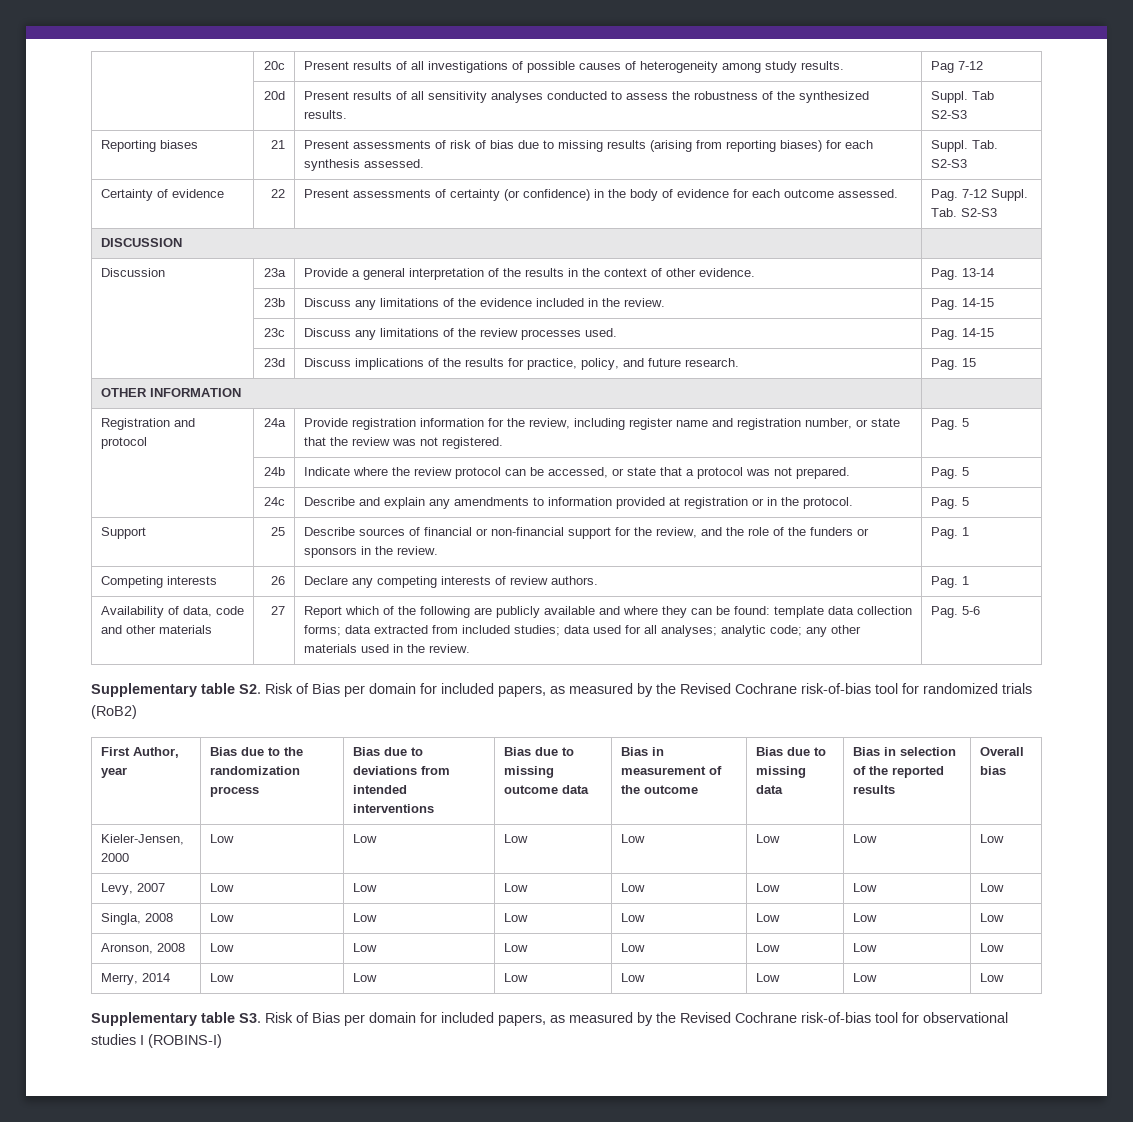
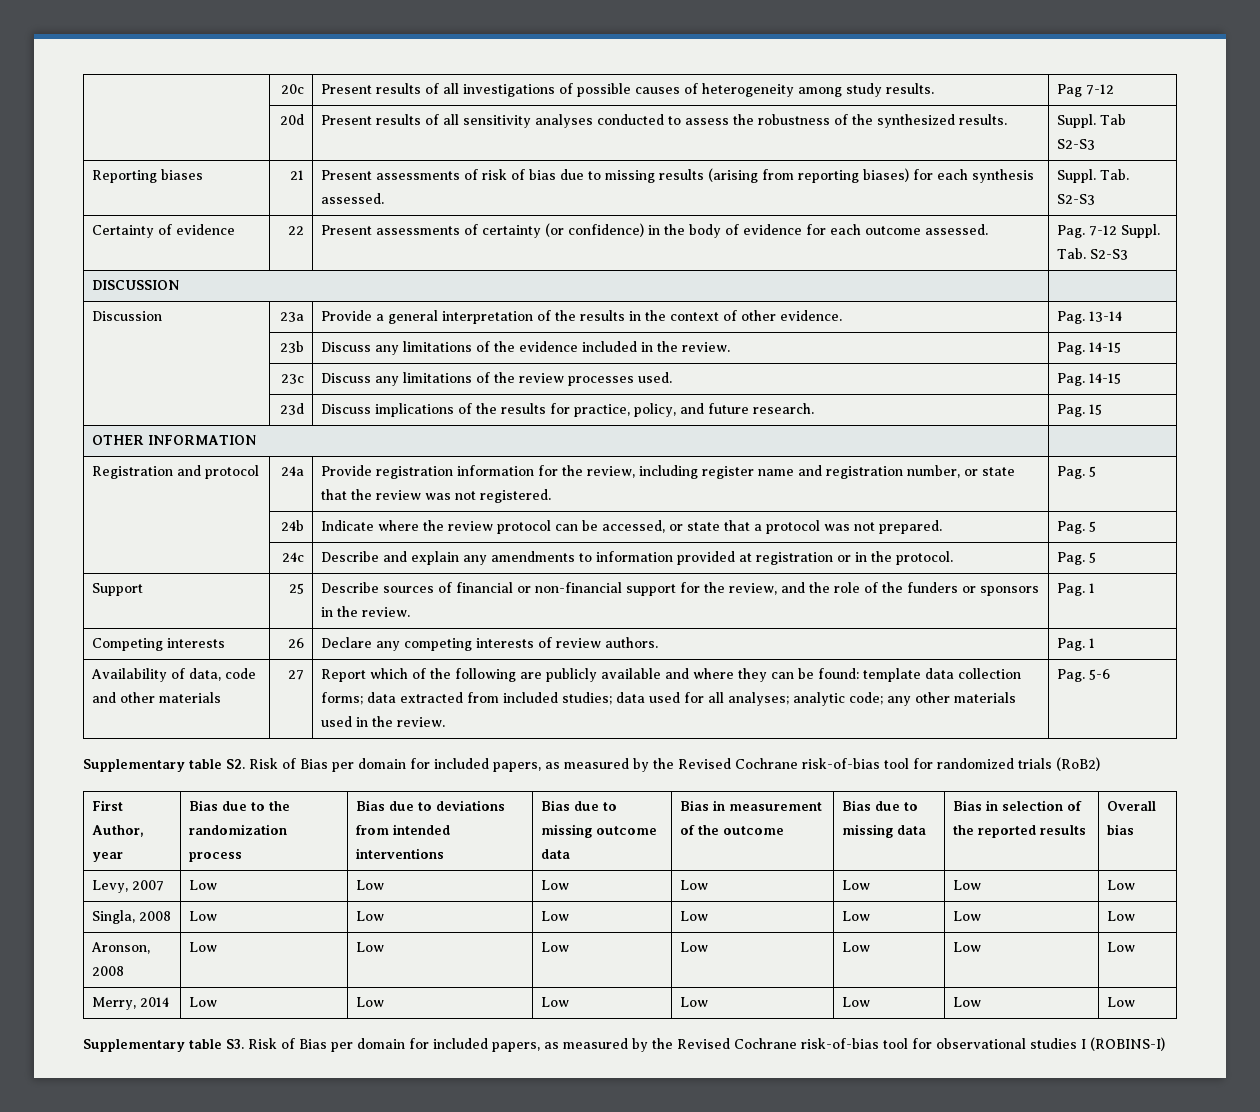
[100,834,184,845] [100,853,129,862] [209,834,234,843] [352,834,377,843] [503,834,528,843] [620,834,645,843] [755,834,780,843] [852,834,877,843] [979,834,1004,843] // Kieler-Jensen, 2000 | Low | Low | Low | Low | Low | Low | Low -> (1135, 829) none

